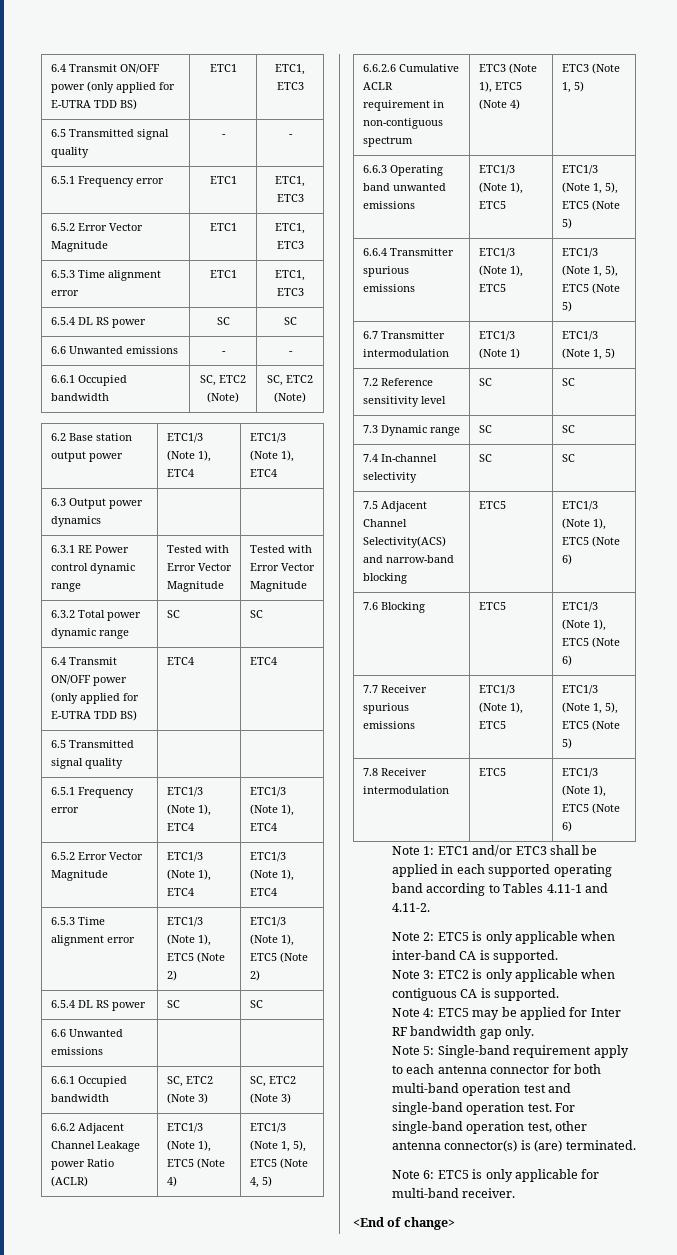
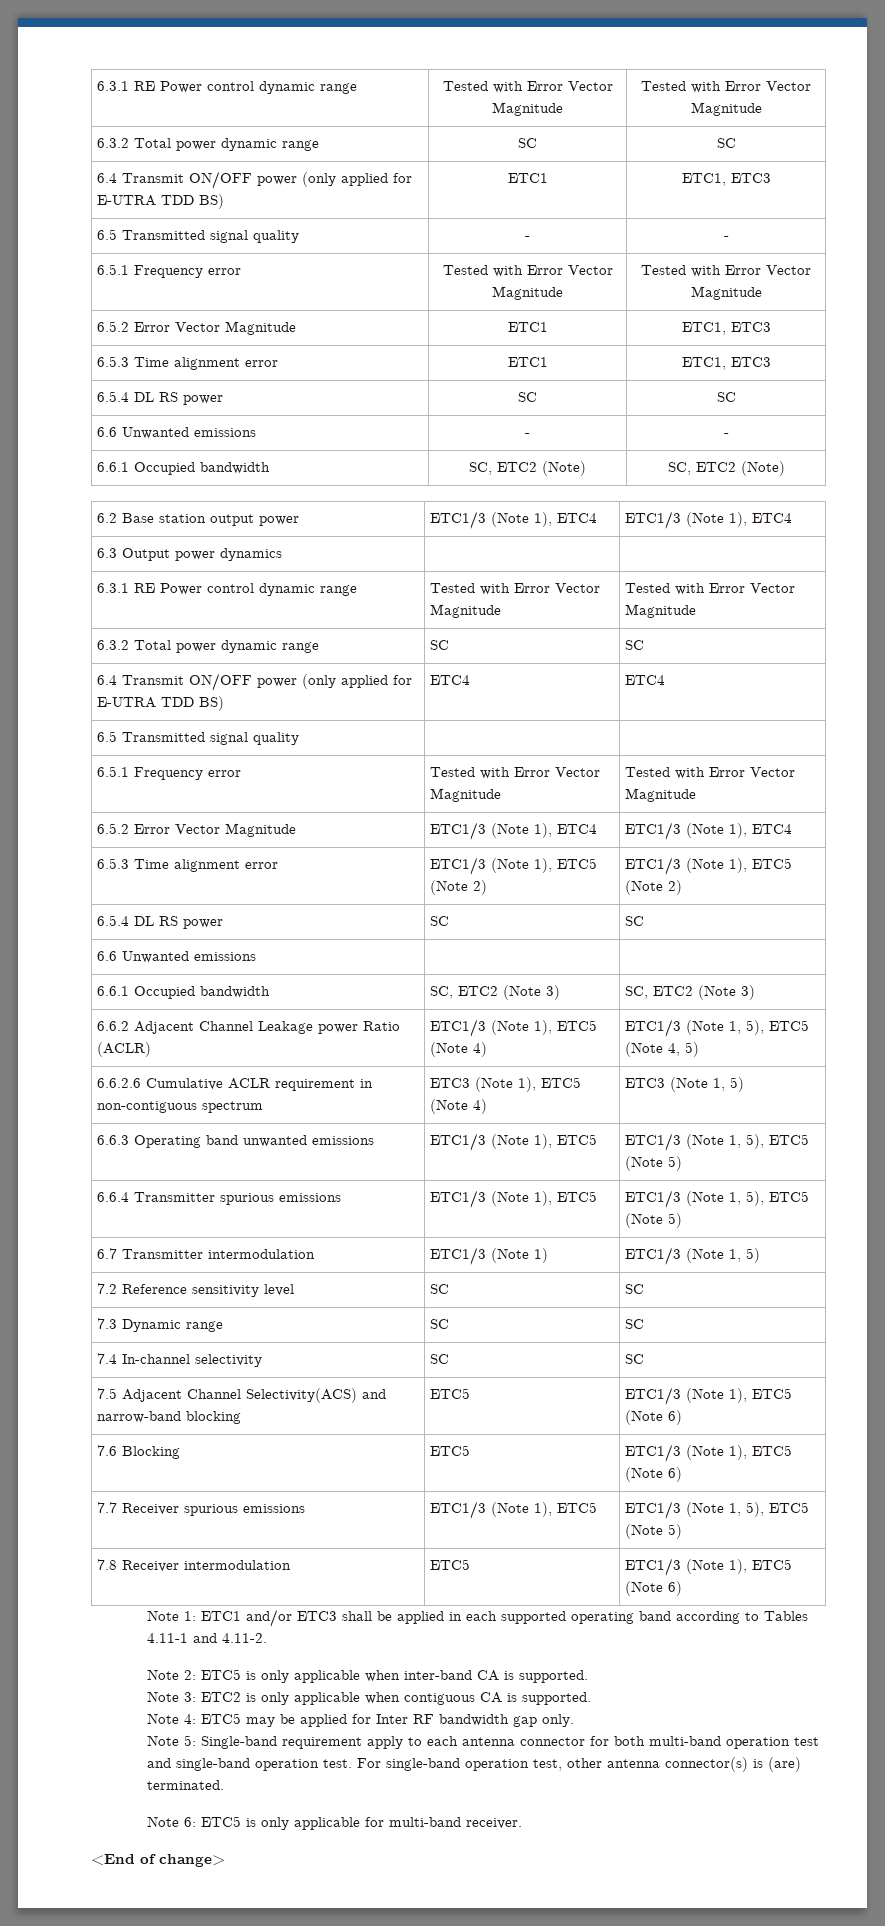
(50, 68) none -> [97,81,358,94] [442,81,613,93] [492,102,563,116] [641,81,811,93] [690,102,762,116] [97,138,320,151] [518,138,537,148] [716,138,736,148] 6.3.1 RE Power control dynamic range | Tested with Error Vector Magnitude | Tested with Error Vector Magnitude // 6.3.2 Total power dynamic range | SC | SC //
[209,176,237,184] [275,176,305,187] [276,194,304,202] ETC1 | ETC1, ETC3 -> [442,265,613,277] [492,286,563,300] [641,265,811,277] [690,286,762,300] Tested with Error Vector Magnitude | Tested with Error Vector Magnitude
[166,787,203,797] [166,804,211,816] [166,823,194,831] [249,787,286,797] [249,804,294,816] [249,823,277,831] ETC1/3 (Note 1), ETC4 | ETC1/3 (Note 1), ETC4 -> [430,767,601,779] [430,788,502,802] [625,767,796,779] [625,788,697,802] Tested with Error Vector Magnitude | Tested with Error Vector Magnitude

